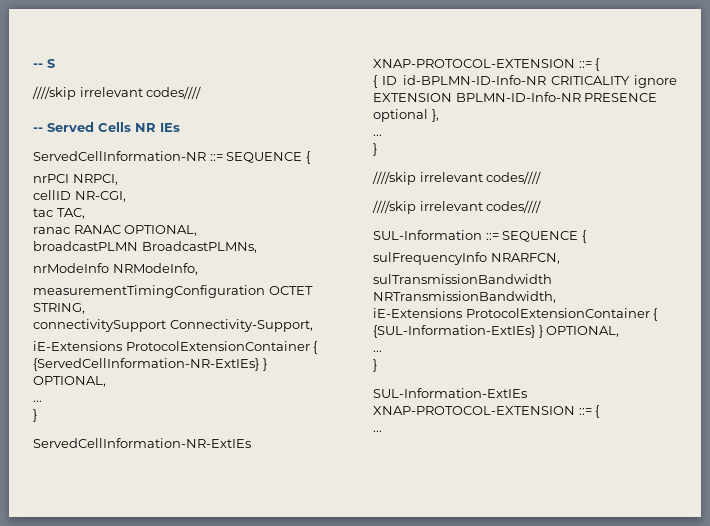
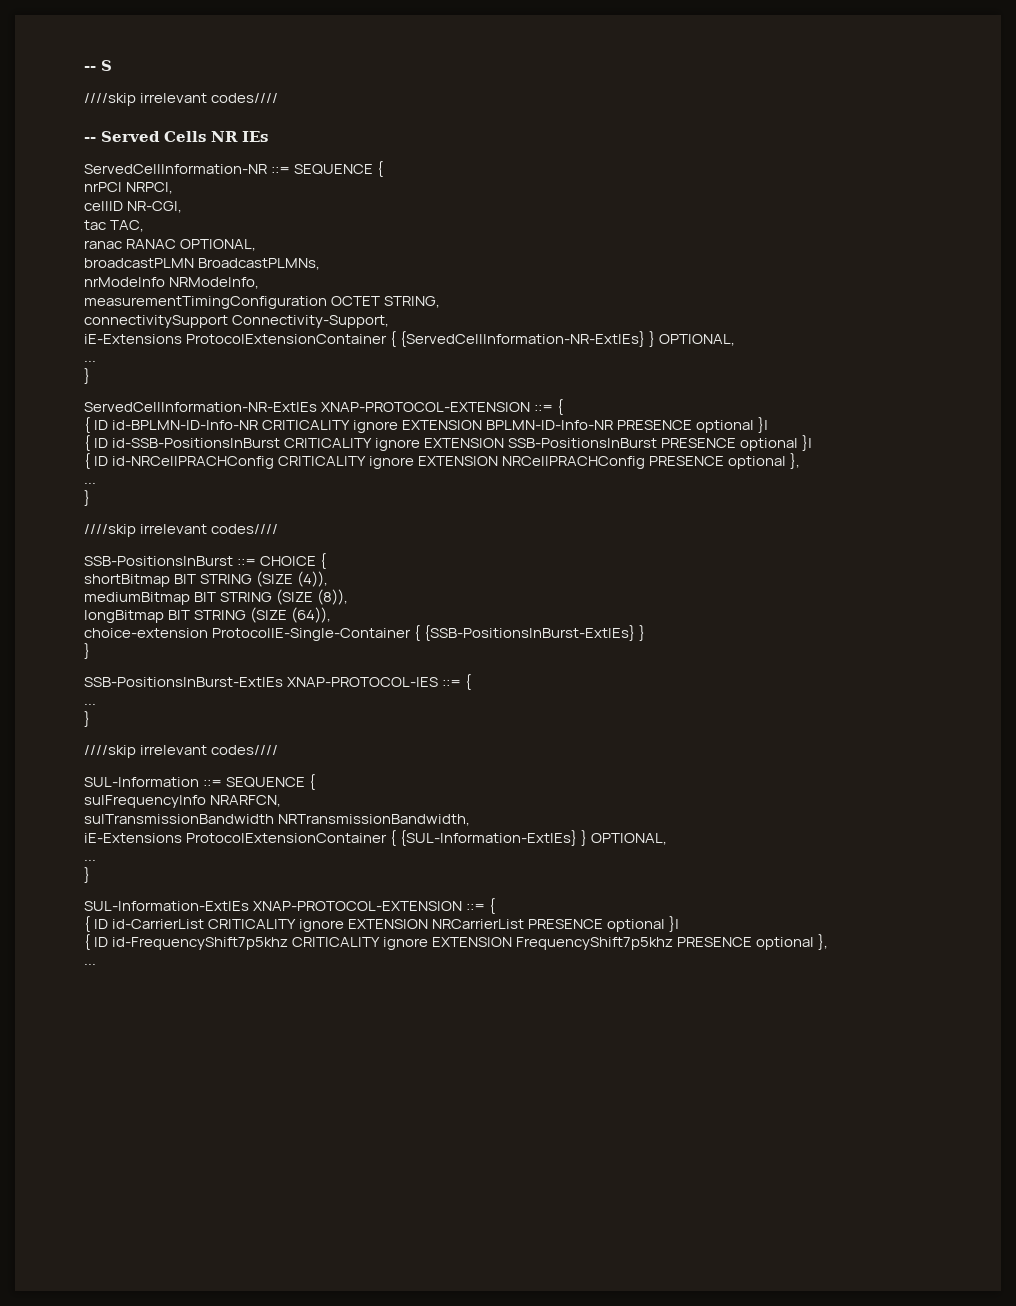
(428, 115) none -> [758,417,769,433] [84,435,813,451] [84,453,787,469] }| // { ID id-SSB-PositionsInBurst CRITICALITY ignore EXTENSION SSB-PositionsInBurst PRESENCE optional }| // { ID id-NRCellPRACHConfig CRITICALITY ignore EXTENSION NRCellPRACHConfig PRESENCE optional
(542, 177) none -> [84,553,327,569] [84,571,329,587] [84,589,349,605] [84,607,332,623] [84,625,646,641] [84,643,90,659] [84,674,472,690] [84,703,96,705] [84,711,90,727] // SSB-PositionsInBurst ::= CHOICE { // shortBitmap BIT STRING (SIZE (4)), // mediumBitmap BIT STRING (SIZE (8)), // longBitmap BIT STRING (SIZE (64)), // choice-extension ProtocolIE-Single-Container { {SSB-PositionsInBurst-ExtIEs} } // } // SSB-PositionsInBurst-ExtIEs XNAP-PROTOCOL-IES ::= { // ... // }
(601, 411) none -> [84,916,680,932] [84,934,829,950] // { ID id-CarrierList CRITICALITY ignore EXTENSION NRCarrierList PRESENCE optional }| // { ID id-FrequencyShift7p5khz CRITICALITY ignore EXTENSION FrequencyShift7p5khz PRESENCE optional },

